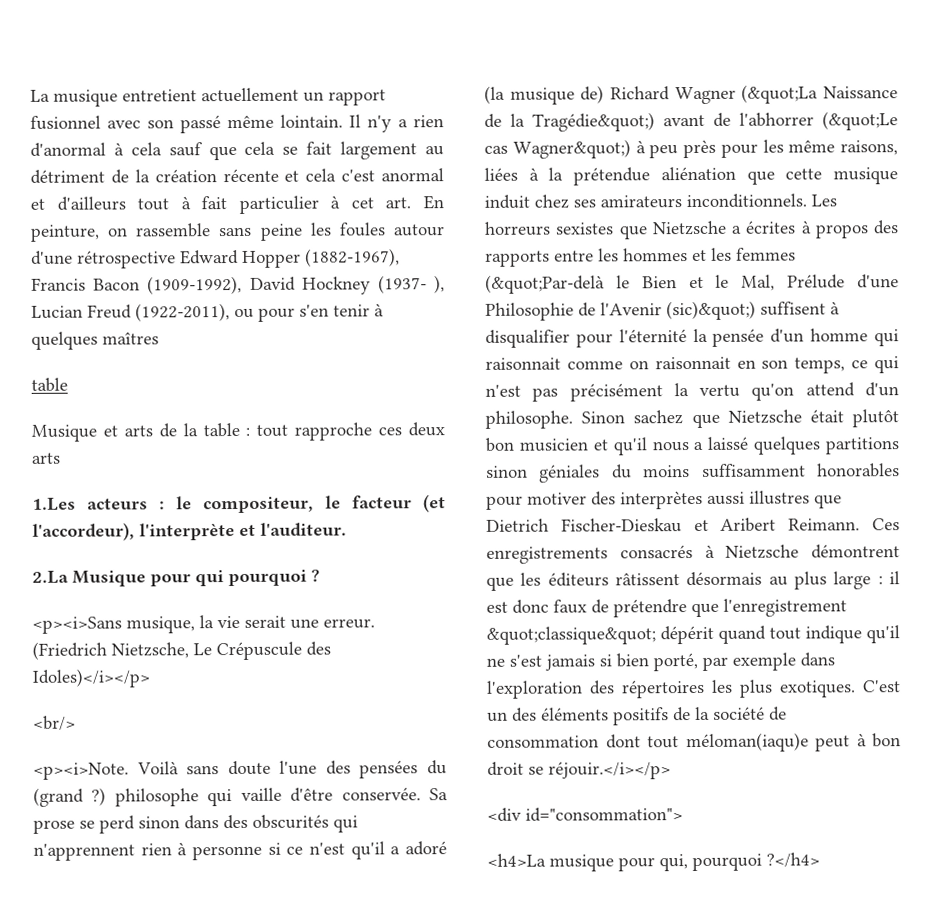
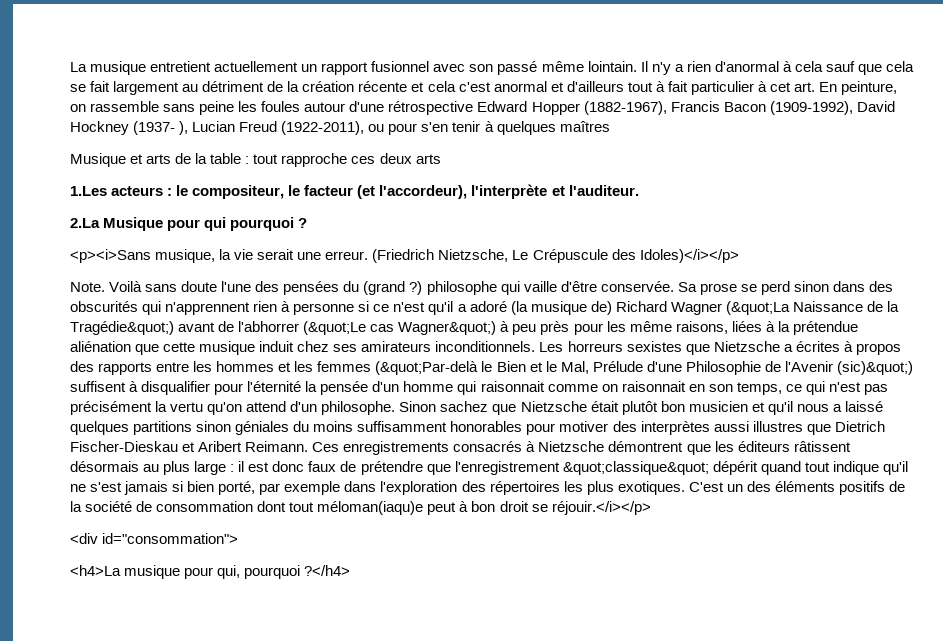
[31,377,68,392] // table -> (610, 126) none
[33,715,76,731] [33,762,129,780] <br/> // <p><i>Note. -> [70,282,105,292] Note.

